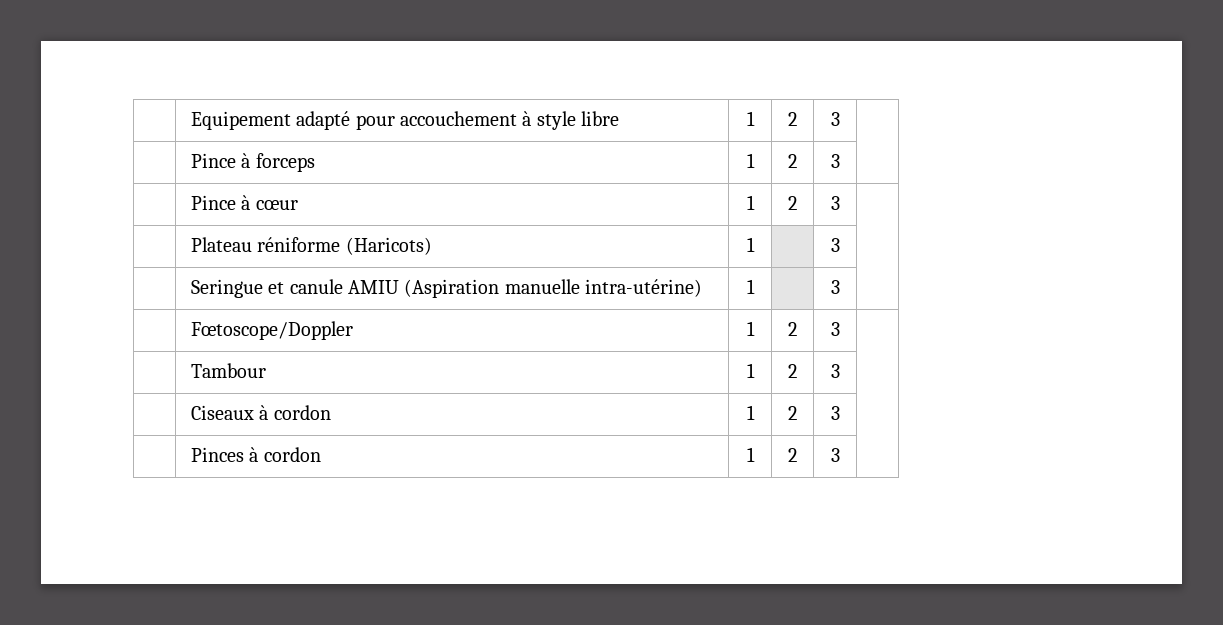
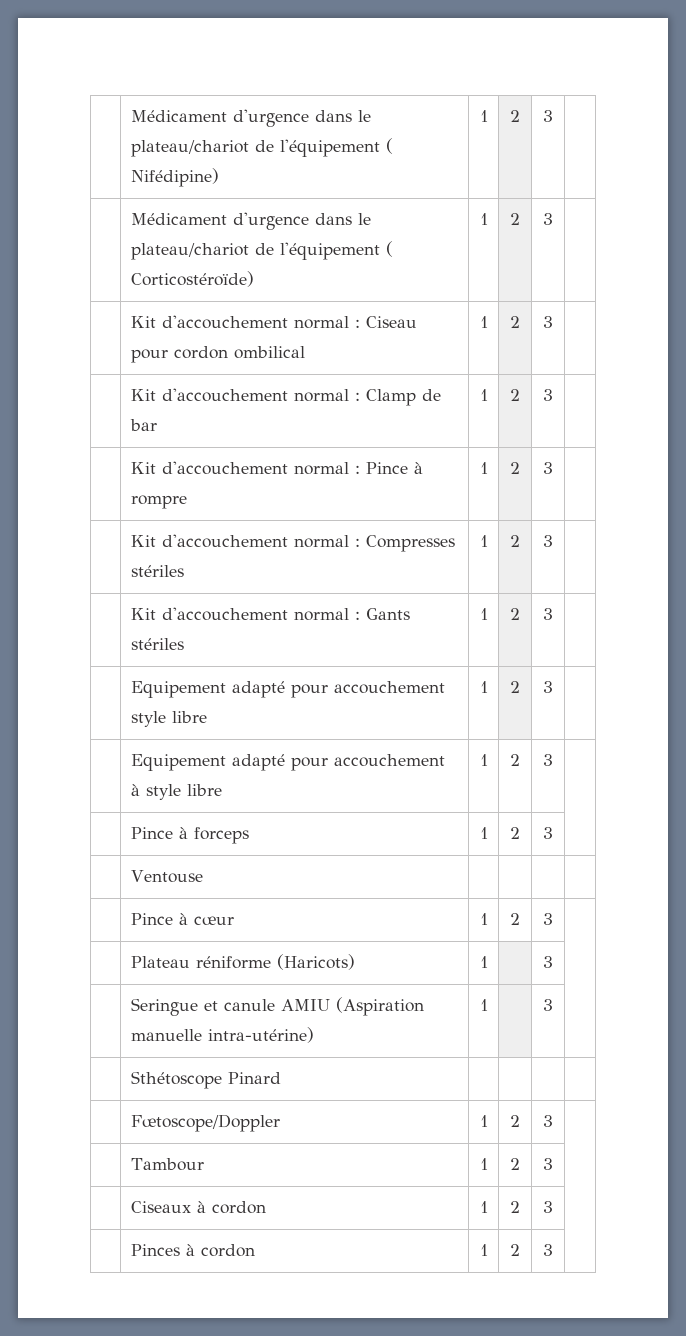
(190, 120) none -> [130,109,371,127] [130,138,393,157] [130,168,219,187] [479,110,488,122] [510,110,520,122] [543,110,553,122] [130,212,371,230] [130,241,393,260] [130,271,254,287] [479,213,488,225] [510,213,520,225] [543,213,553,225] [130,315,417,329] [130,346,305,363] [479,316,488,328] [510,316,520,328] [543,316,553,328] [130,388,441,406] [129,419,157,431] [479,389,488,401] [510,389,520,401] [543,389,553,401] [130,461,423,475] [130,495,187,509] [479,462,488,474] [510,462,520,474] [543,462,553,474] [130,534,455,552] [130,565,184,577] [479,535,488,547] [510,535,520,547] [543,535,553,547] [130,607,410,621] [130,638,184,650] [479,608,488,620] [510,608,520,620] [543,608,553,620] [130,681,445,698] [130,711,207,727] [479,681,488,693] [510,681,520,693] [543,681,553,693] | Médicament d'urgence dans le plateau/chariot de l'équipement ( Nifédipine) | 1 | 2 | 3 | // | Médicament d'urgence dans le plateau/chariot de l'équipement ( Corticostéroïde) | 1 | 2 | 3 | // | Kit d'accouchement normal : Ciseau pour cordon ombilical | 1 | 2 | 3 | // | Kit d'accouchement normal : Clamp de bar | 1 | 2 | 3 | // | Kit d'accouchement normal : Pince à rompre | 1 | 2 | 3 | // | Kit d'accouchement normal : Compresses stériles | 1 | 2 | 3 | // | Kit d'accouchement normal : Gants stériles | 1 | 2 | 3 | // | Equipement adapté pour accouchement style libre | 1 | 2 | 3 | //
(840, 161) none -> [130,870,203,883] // | Ventouse | | | |
(840, 287) none -> [130,1071,281,1089] // | Sthétoscope Pinard | | | |

